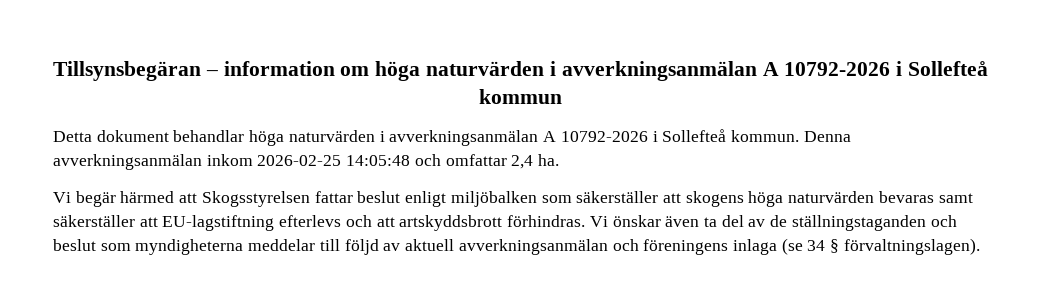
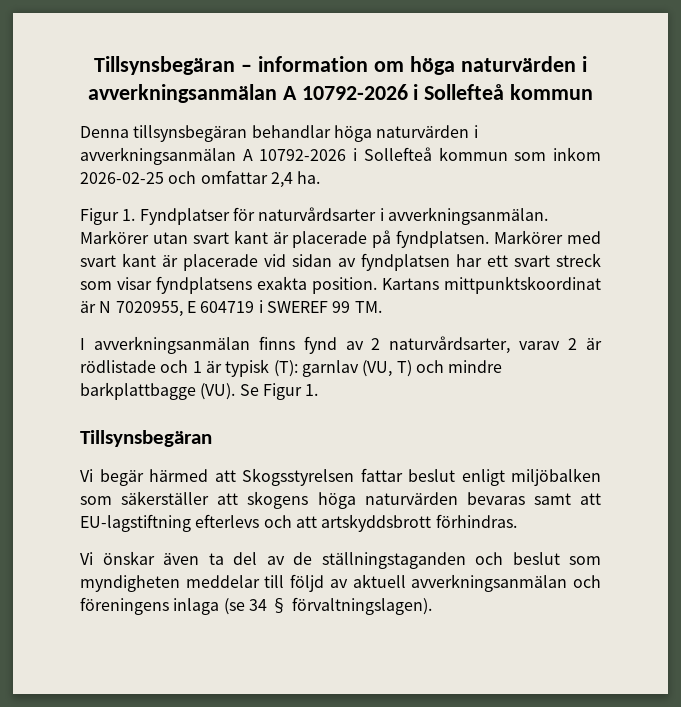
[53,130,169,142] Detta dokument -> [80,125,248,142] Denna tillsynsbegäran
[730,130,851,142] [53,154,202,170] kommun. Denna avverkningsanmälan -> [438,147,547,161] kommun som
[346,155,411,166] 14:05:48 -> (164, 178) none
(560, 160) none -> [80,207,548,225] [80,230,602,248] [80,253,601,271] [80,276,601,294] [80,300,382,317] [80,336,603,354] [80,359,503,377] [80,382,319,400] [80,430,212,447] // Figur 1. Fyndplatser för naturvårdsarter i avverkningsanmälan. Markörer utan svart kant är placerade på fyndplatsen. Markörer med svart kant är placerade vid sidan av fyndplatsen har ett svart streck som visar fyndplatsens exakta position. Kartans mittpunktskoordinat är N 7020955, E 604719 i SWEREF 99 TM. // I avverkningsanmälan finns fynd av 2 naturvårdsarter, varav 2 är rödlistade och 1 är typisk (T): garnlav (VU, T) och mindre barkplattbagge (VU). Se Figur 1. // Tillsynsbegäran
[53,215,135,227] säkerställer -> (571, 499) none
(586, 221) none -> (517, 521) //
[135,239,244,255] myndigheterna -> [80,575,180,592] myndigheten

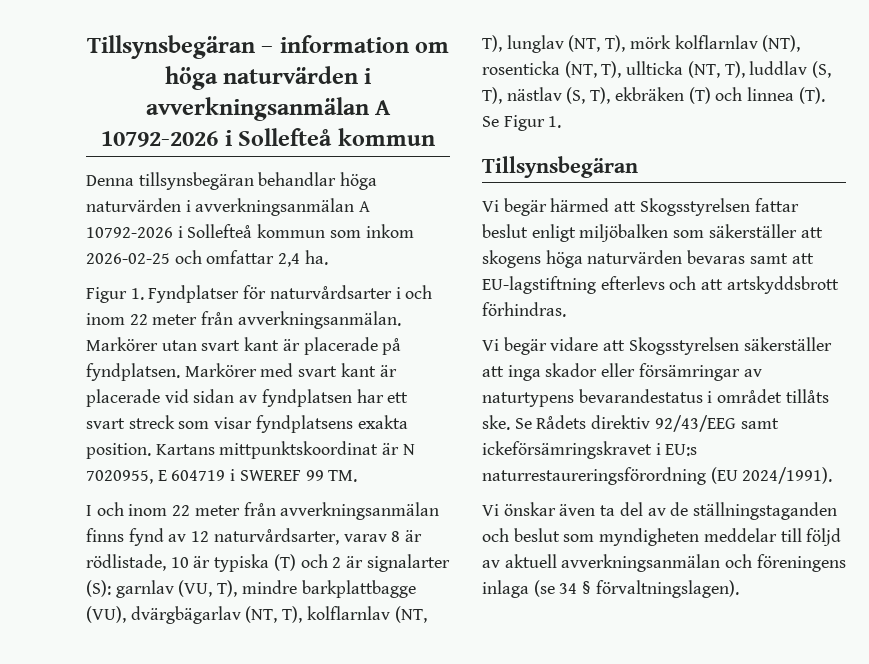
(384, 214) none -> [405,285,433,299] [86,311,234,325] och inom 22 meter från
(85, 344) none -> [96,502,276,516] och inom 22 meter från
[371,338,381,350] 2 -> [191,531,210,542] 12
[568,338,603,350] [80,359,503,377] [80,382,236,400] 2 är rödlistade och 1 är typisk (T): garnlav (VU, T) och mindre barkplattbagge (VU). -> [391,530,423,542] [86,554,450,572] [86,580,416,598] [86,606,427,624] [482,35,801,53] [482,61,832,78] [482,87,825,104] 8 är rödlistade, 10 är typiska (T) och 2 är signalarter (S): garnlav (VU, T), mindre barkplattbagge (VU), dvärgbägarlav (NT, T), kolflarnlav (NT, T), lunglav (NT, T), mörk kolflarnlav (NT), rosenticka (NT, T), ullticka (NT, T), luddlav (S, T), nästlav (S, T), ekbräken (T) och linnea (T).
(517, 521) none -> [482,337,832,355] [482,363,762,381] [482,389,829,407] [482,415,779,432] [482,441,698,459] [482,467,833,485] // Vi begär vidare att Skogsstyrelsen säkerställer att inga skador eller försämringar av naturtypens bevarandestatus i området tillåts ske. Se Rådets direktiv 92/43/EEG samt ickeförsämringskravet i EU:s naturrestaureringsförordning (EU 2024/1991).

